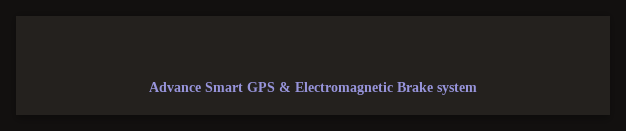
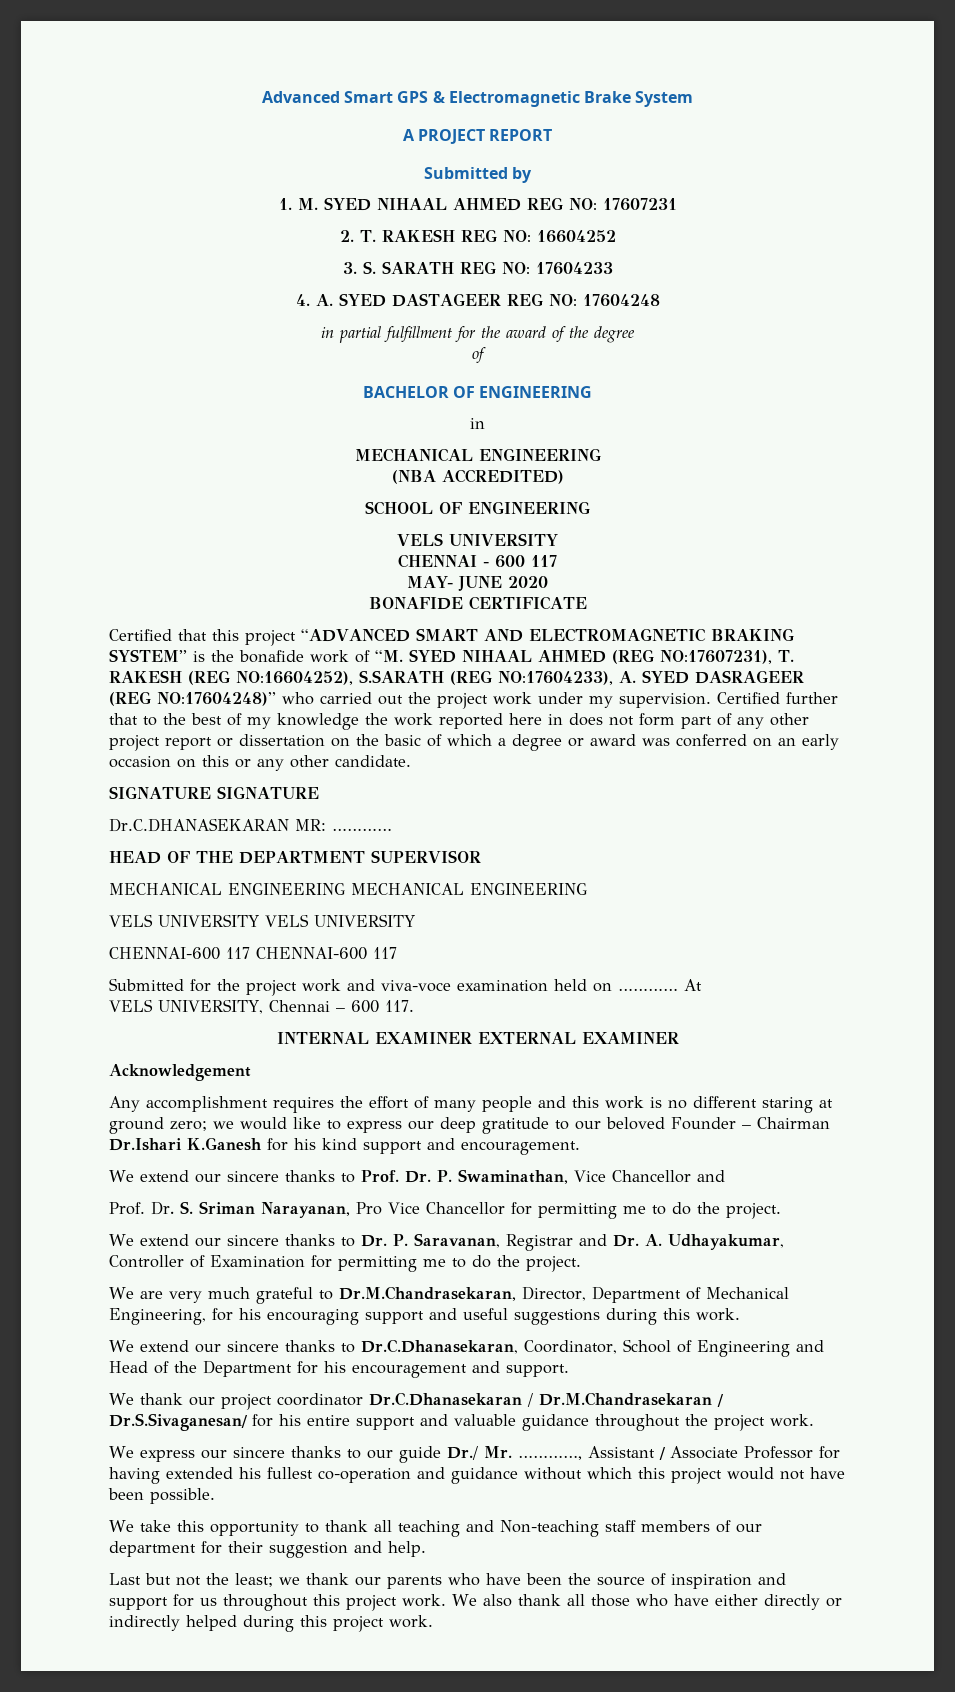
[149,82,201,92] Advance -> [261,91,340,103] Advanced
[437,83,477,95] system -> [635,91,694,107] [402,129,553,144] [423,167,533,183] [278,197,677,211] [339,229,616,243] [342,261,613,275] [295,293,660,307] [321,326,635,343] [472,347,486,364] [362,386,593,398] [470,418,485,429] [354,448,601,462] [391,469,564,484] [365,501,590,515] [397,533,558,546] [398,554,557,568] [406,576,549,591] [368,596,587,610] [109,628,794,646] [109,649,794,664] [109,670,804,685] [109,691,838,709] [109,713,809,730] [109,734,839,751] [109,755,411,771] [109,786,319,799] [109,818,392,832] [109,850,481,864] [109,883,587,895] [109,914,415,927] [109,947,397,960] [109,978,702,996] [109,999,414,1014] [276,1032,679,1044] [109,1064,251,1081] [109,1096,833,1113] [109,1117,830,1134] [109,1137,580,1155] [109,1169,725,1184] [109,1201,781,1219] [109,1233,784,1251] [109,1255,581,1272] [109,1286,789,1304] [109,1308,740,1325] [109,1339,824,1357] [109,1360,569,1378] [109,1392,724,1410] [109,1413,814,1431] [109,1446,840,1463] [109,1467,845,1484] [108,1488,215,1504] [109,1520,762,1537] [109,1541,426,1558] [109,1573,786,1589] [109,1594,842,1611] [109,1615,433,1632] System // A PROJECT REPORT // Submitted by // 1. M. SYED NIHAAL AHMED REG NO: 17607231 // 2. T. RAKESH REG NO: 16604252 // 3. S. SARATH REG NO: 17604233 // 4. A. SYED DASTAGEER REG NO: 17604248 // in partial fulfillment for the award of the degree // of // BACHELOR OF ENGINEERING // in // MECHANICAL ENGINEERING // (NBA ACCREDITED) // SCHOOL OF ENGINEERING // VELS UNIVERSITY // CHENNAI - 600 117 // MAY- JUNE 2020 // BONAFIDE CERTIFICATE // Certified that this project “ADVANCED SMART AND ELECTROMAGNETIC BRAKING SYSTEM” is the bonafide work of “M. SYED NIHAAL AHMED (REG NO:17607231), T. RAKESH (REG NO:16604252), S.SARATH (REG NO:17604233), A. SYED DASRAGEER (REG NO:17604248)” who carried out the project work under my supervision. Certified further that to the best of my knowledge the work reported here in does not form part of any other project report or dissertation on the basic of which a degree or award was conferred on an early occasion on this or any other candidate. // SIGNATURE SIGNATURE // Dr.C.DHANASEKARAN MR: ………… // HEAD OF THE DEPARTMENT SUPERVISOR // MECHANICAL ENGINEERING MECHANICAL ENGINEERING // VELS UNIVERSITY VELS UNIVERSITY // CHENNAI-600 117 CHENNAI-600 117 // Submitted for the project work and viva-voce examination held on ………… At // VELS UNIVERSITY, Chennai – 600 117. // INTERNAL EXAMINER EXTERNAL EXAMINER // Acknowledgement // Any accomplishment requires the effort of many people and this work is no different staring at ground zero; we would like to express our deep gratitude to our beloved Founder – Chairman Dr.Ishari K.Ganesh for his kind support and encouragement. // We extend our sincere thanks to Prof. Dr. P. Swaminathan, Vice Chancellor and // Prof. Dr. S. Sriman Narayanan, Pro Vice Chancellor for permitting me to do the project. // We extend our sincere thanks to Dr. P. Saravanan, Registrar and Dr. A. Udhayakumar, Controller of Examination for permitting me to do the project. // We are very much grateful to Dr.M.Chandrasekaran, Director, Department of Mechanical Engineering, for his encouraging support and useful suggestions during this work. // We extend our sincere thanks to Dr.C.Dhanasekaran, Coordinator, School of Engineering and Head of the Department for his encouragement and support. // We thank our project coordinator Dr.C.Dhanasekaran / Dr.M.Chandrasekaran / Dr.S.Sivaganesan/ for his entire support and valuable guidance throughout the project work. // We express our sincere thanks to our guide Dr./ Mr. …………, Assistant / Associate Professor for having extended his fullest co-operation and guidance without which this project would not have been possible. // We take this opportunity to thank all teaching and Non-teaching staff members of our department for their suggestion and help. // Last but not the least; we thank our parents who have been the source of inspiration and support for us throughout this project work. We also thank all those who have either directly or indirectly helped during this project work.

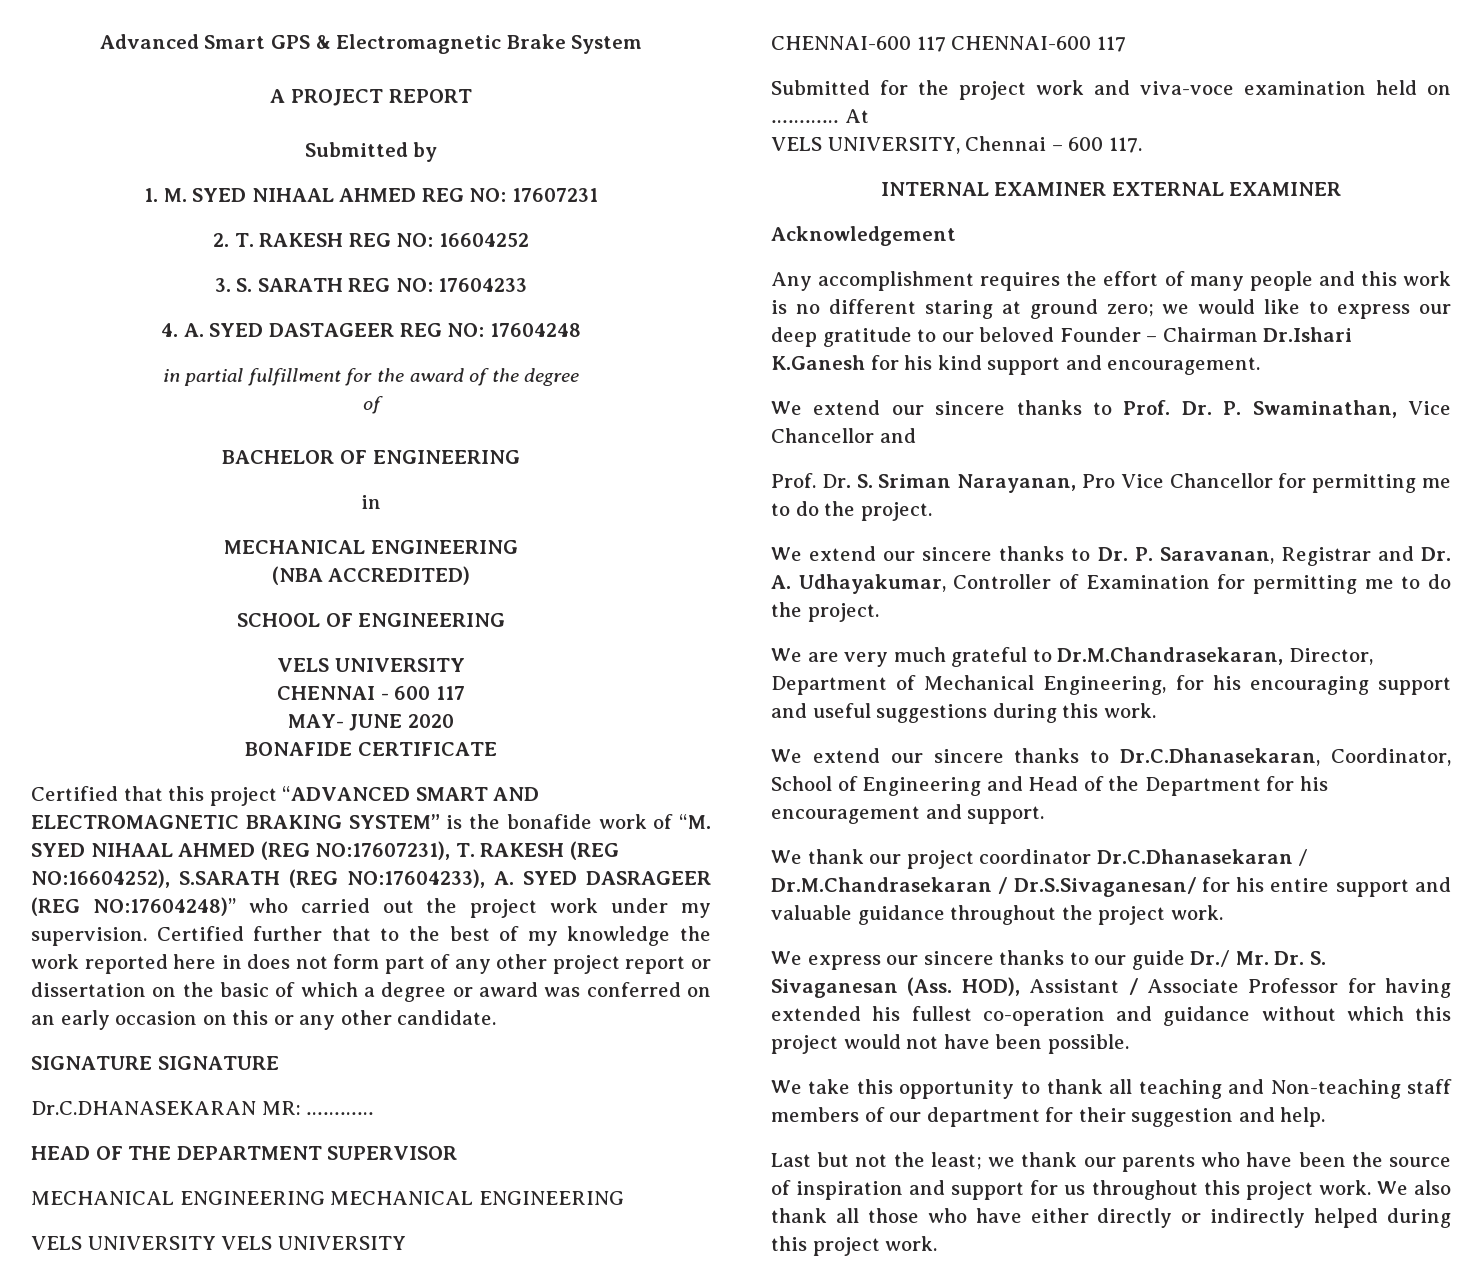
[517,1455,582,1460] …………, -> [1274,951,1326,965] [771,977,1020,998] Dr. S. Sivaganesan (Ass. HOD),

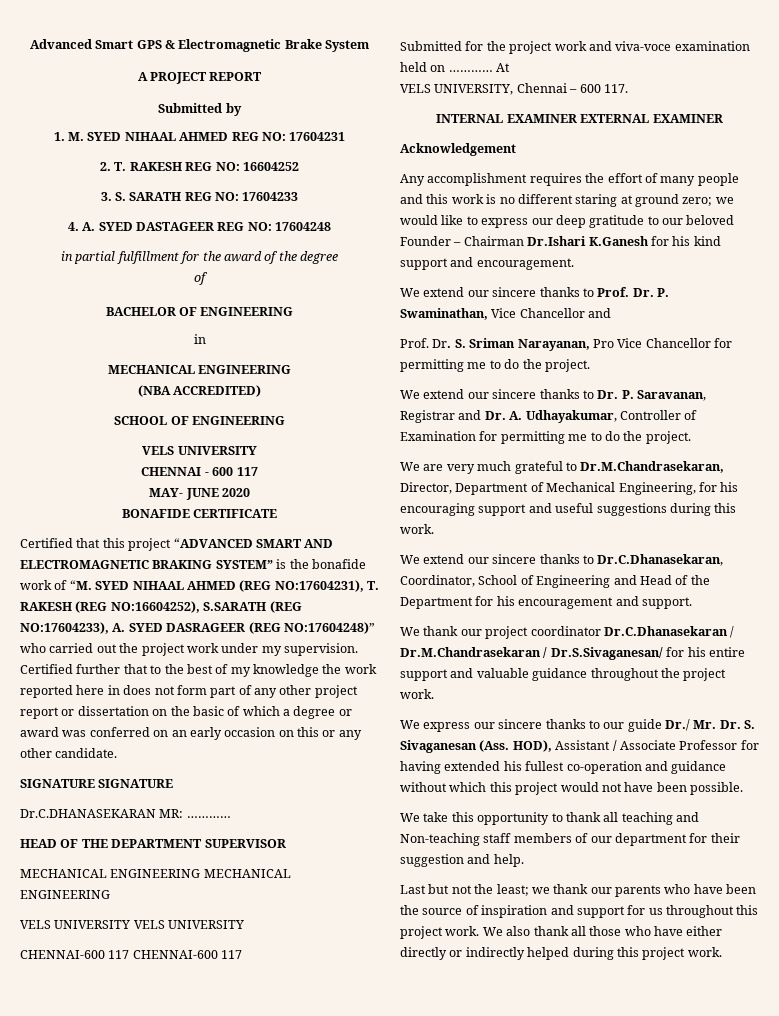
[511,188,598,202] 17607231 -> [289,132,346,141] 17604231
[315,841,451,860] NO:17607231), -> [274,580,364,592] NO:17604231),

